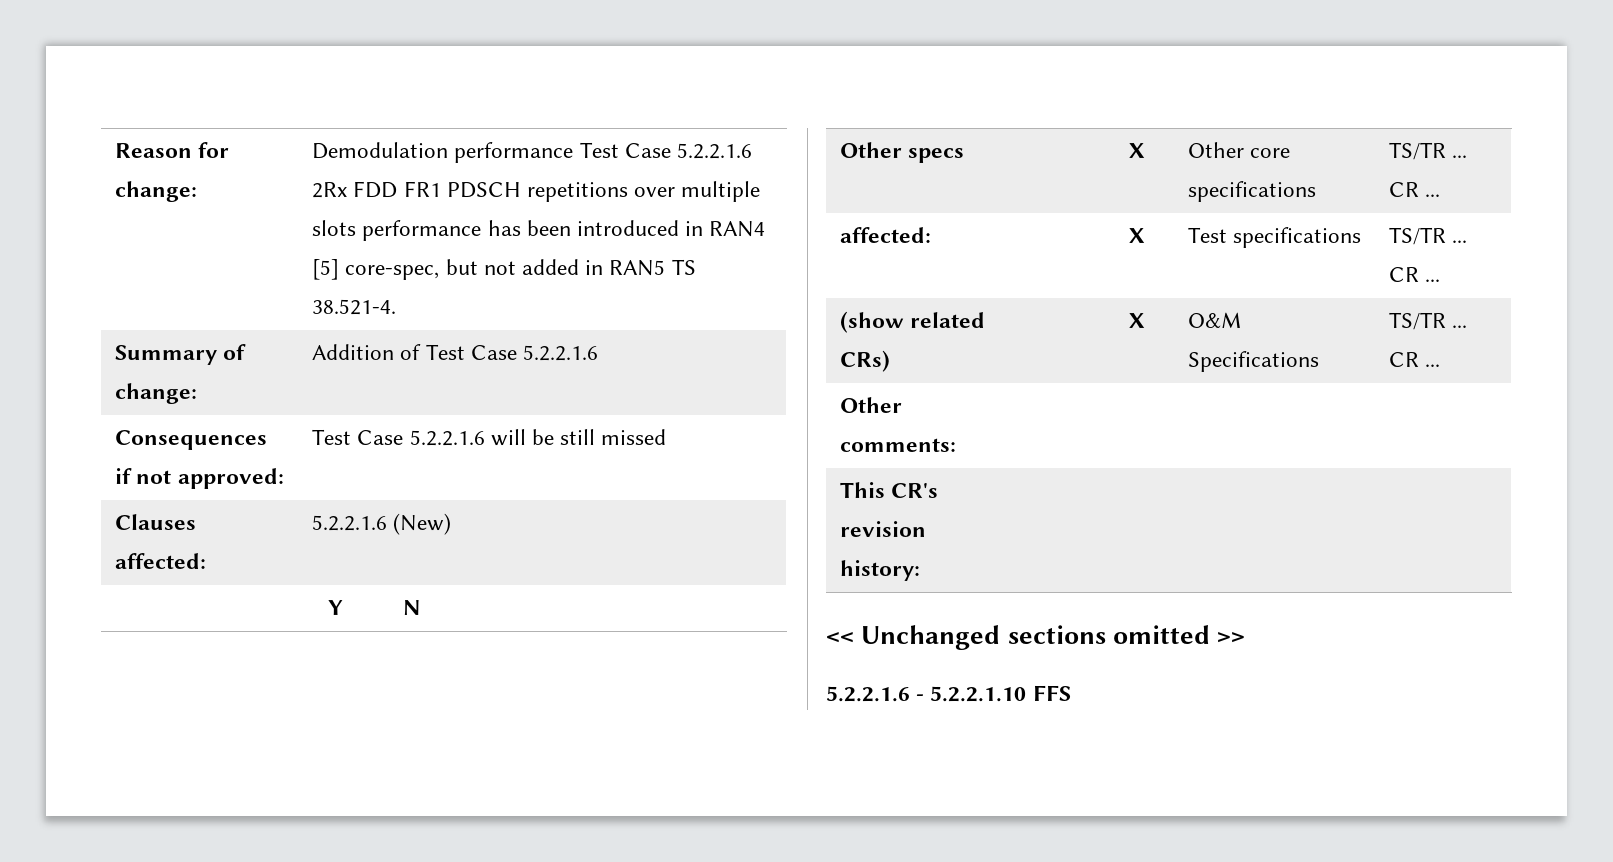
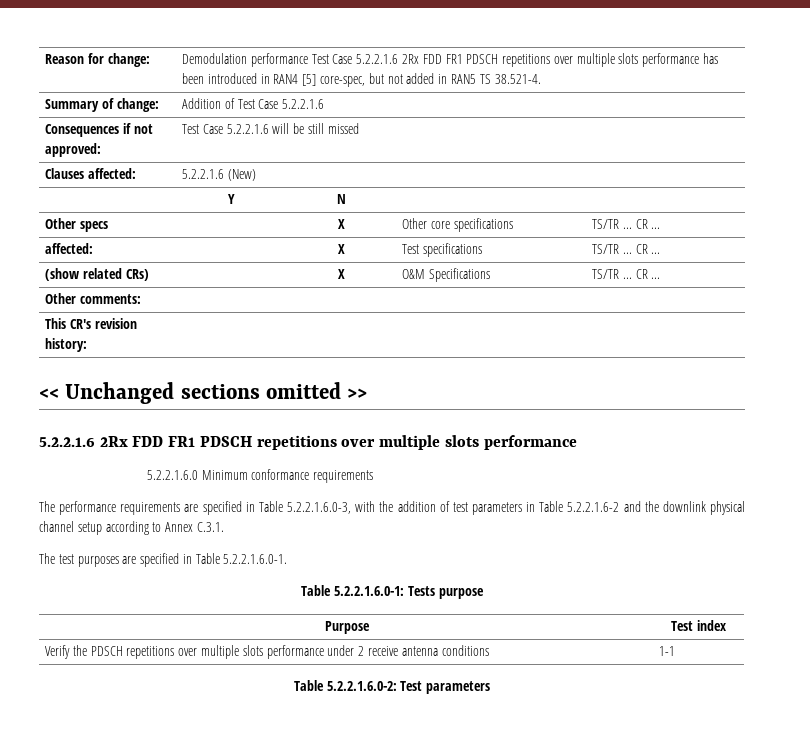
[916,685,1071,702] - 5.2.2.1.10 FFS -> [99,435,577,450] [146,469,374,483] [39,501,745,515] [39,521,224,535] [39,553,288,567] [301,585,484,599] [324,621,370,634] [671,620,726,631] [45,645,489,659] [659,646,676,656] [293,680,491,694] 2Rx FDD FR1 PDSCH repetitions over multiple slots performance // 5.2.2.1.6.0 Minimum conformance requirements // The performance requirements are specified in Table 5.2.2.1.6.0-3, with the addition of test parameters in Table 5.2.2.1.6-2 and the downlink physical channel setup according to Annex C.3.1. // The test purposes are specified in Table 5.2.2.1.6.0-1. // Table 5.2.2.1.6.0-1: Tests purpose // Purpose | Test index // Verify the PDSCH repetitions over multiple slots performance under 2 receive antenna conditions | 1-1 // Table 5.2.2.1.6.0-2: Test parameters

